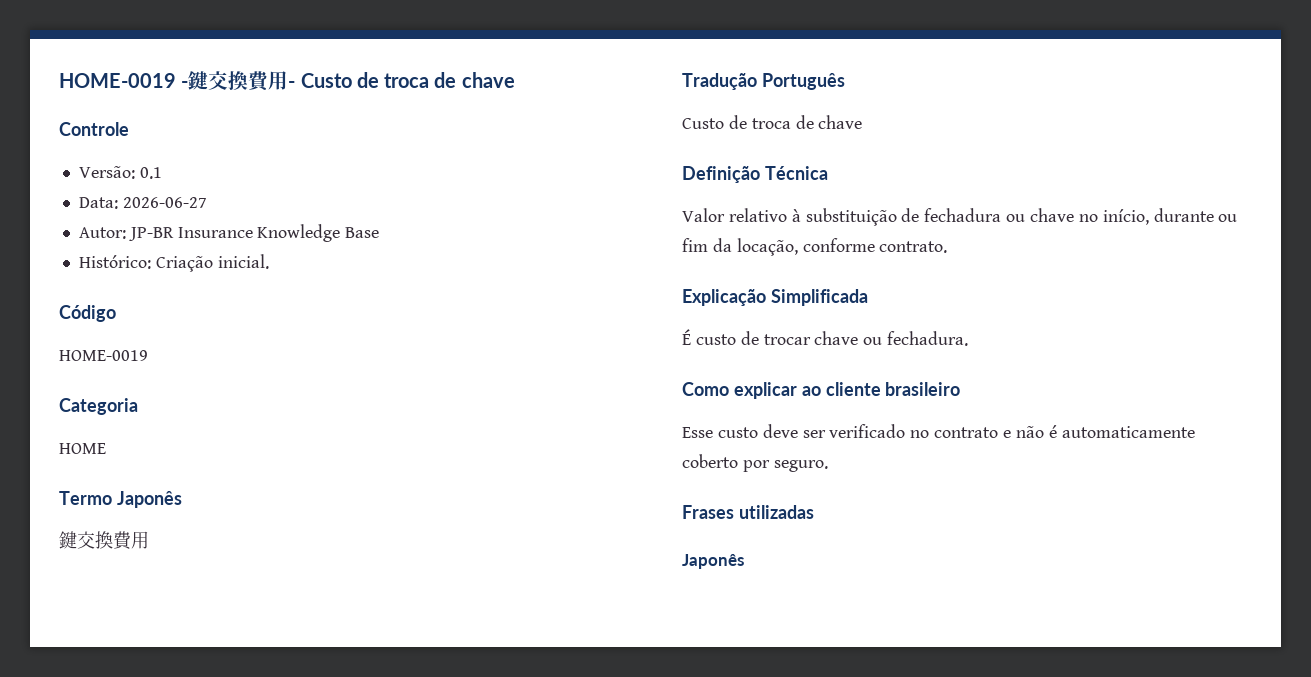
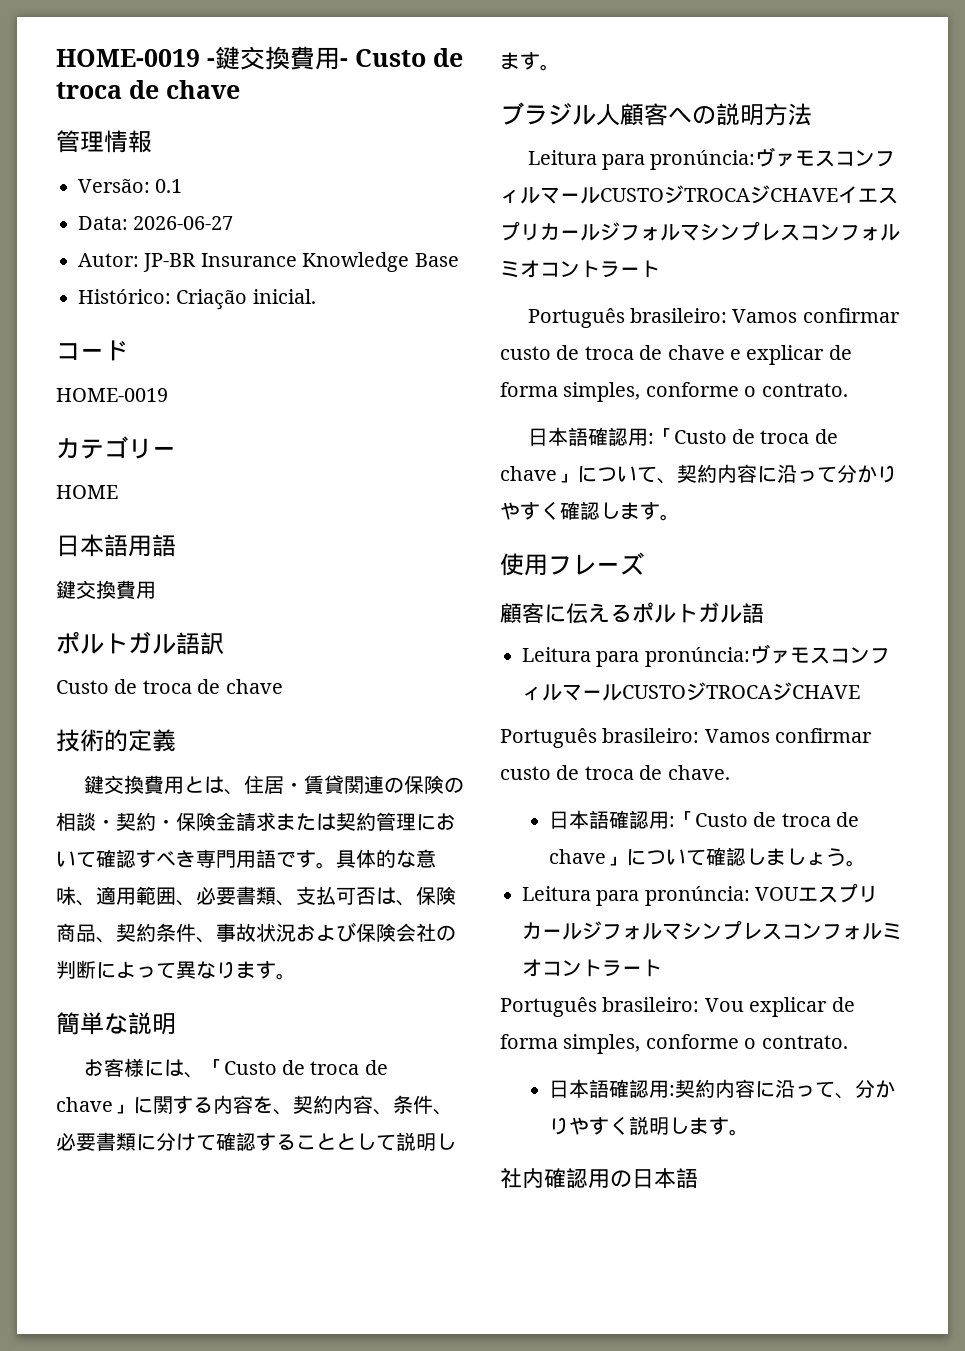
[59,122,129,136] Controle -> [56,130,152,153] 管理情報
[59,305,116,322] Código -> [56,340,128,361] コード
[59,398,138,415] Categoria -> [56,436,176,459] カテゴリー
[59,491,182,508] Termo Japonês -> [56,534,176,557] 日本語用語
[682,73,845,90] [682,115,863,129] [682,166,828,183] [682,208,1238,226] [682,238,948,256] [682,289,868,306] [682,329,969,346] [682,382,961,399] [682,424,1195,438] [682,454,828,472] [682,505,814,519] [682,554,744,569] Tradução Português // Custo de troca de chave // Definição Técnica // Valor relativo à substituição de fechadura ou chave no início, durante ou fim da locação, conforme contrato. // Explicação Simplificada // É custo de trocar chave ou fechadura. // Como explicar ao cliente brasileiro // Esse custo deve ser verificado no contrato e não é automaticamente coberto por seguro. // Frases utilizadas // Japonês -> [56,631,224,655] [56,679,283,694] [56,729,176,752] [83,775,464,795] [56,812,456,831] [56,849,436,869] [56,886,456,906] [56,922,456,943] [56,960,296,980] [56,1012,176,1035] [83,1058,388,1078] [56,1095,453,1115] [56,1132,456,1151] [500,52,560,71] [500,102,812,126] [527,147,896,170] [500,185,898,204] [500,221,900,241] [500,260,660,278] [527,308,900,328] [500,345,852,365] [500,382,848,402] [527,427,838,446] [500,464,897,484] [500,501,680,521] [500,552,644,576] [500,602,764,624] [522,644,890,667] [522,682,860,701] [500,728,873,748] [500,765,730,780] [548,810,860,829] [548,847,866,867] [522,883,879,906] [522,920,902,940] [522,959,662,977] [500,997,855,1017] [500,1034,848,1054] [548,1079,895,1099] [548,1116,749,1136] [500,1168,698,1188] ポルトガル語訳 // Custo de troca de chave // 技術的定義 // 鍵交換費用とは、住居・賃貸関連の保険の相談・契約・保険金請求または契約管理において確認すべき専門用語です。具体的な意味、適用範囲、必要書類、支払可否は、保険商品、契約条件、事故状況および保険会社の判断によって異なります。 // 簡単な説明 // お客様には、「Custo de troca de chave」に関する内容を、契約内容、条件、必要書類に分けて確認することとして説明します。 // ブラジル人顧客への説明方法 // Leitura para pronúncia:ヴァモスコンフィルマールCUSTOジTROCAジCHAVEイエスプリカールジフォルマシンプレスコンフォルミオコントラート // Português brasileiro: Vamos confirmar custo de troca de chave e explicar de forma simples, conforme o contrato. // 日本語確認用:「Custo de troca de chave」について、契約内容に沿って分かりやすく確認します。 // 使用フレーズ // 顧客に伝えるポルトガル語 // Leitura para pronúncia:ヴァモスコンフィルマールCUSTOジTROCAジCHAVE // Português brasileiro: Vamos confirmar custo de troca de chave. // 日本語確認用:「Custo de troca de chave」について確認しましょう。 // Leitura para pronúncia: VOUエスプリカールジフォルマシンプレスコンフォルミオコントラート // Português brasileiro: Vou explicar de forma simples, conforme o contrato. // 日本語確認用:契約内容に沿って、分かりやすく説明します。 // 社内確認用の日本語

